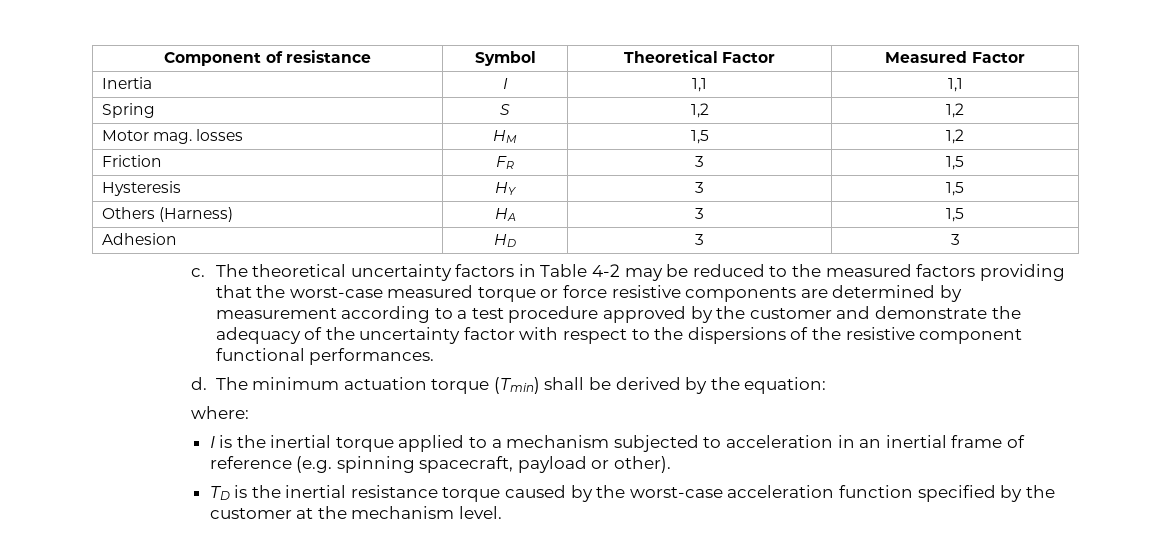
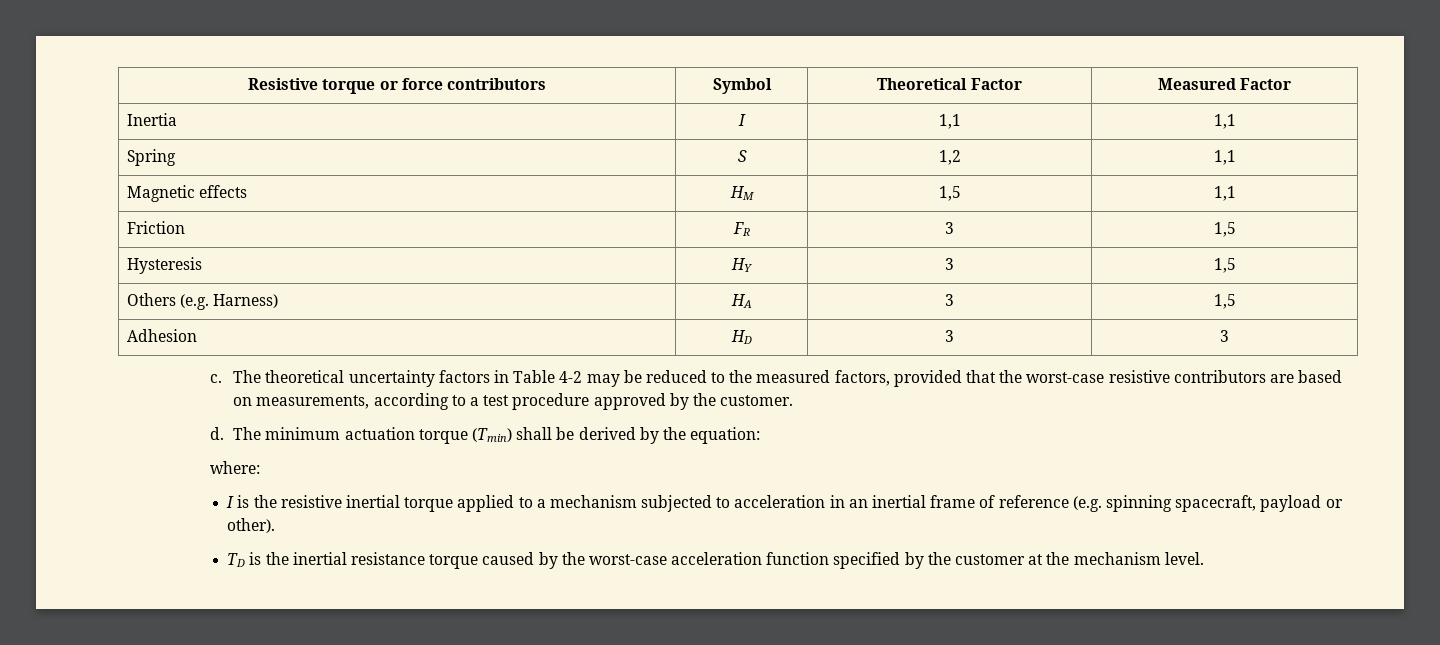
[164,50,371,66] Component of resistance -> [248,78,546,94] Resistive torque or force contributors
[946,103,964,118] [101,129,243,144] 1,2 // Motor mag. losses -> [1213,150,1236,165] [126,185,247,202] 1,1 // Magnetic effects
[946,129,964,144] 1,2 -> [1213,186,1236,201] 1,1
[158,207,233,222] (Harness) -> [179,294,278,310] (e.g. Harness)
[916,264,1065,281] factors providing -> [834,370,962,387] factors, provided
[387,285,963,302] [215,308,337,319] measured torque or force resistive components are determined by measurement -> [1108,370,1343,383] [233,395,370,409] resistive contributors are based on measurements,
[749,306,1021,319] [215,327,1023,344] [215,348,435,365] customer and demonstrate the adequacy of the uncertainty factor with respect to the dispersions of the resistive component functional performances. -> [720,395,794,406] customer.
(266, 441) none -> [280,495,342,508] resistive

